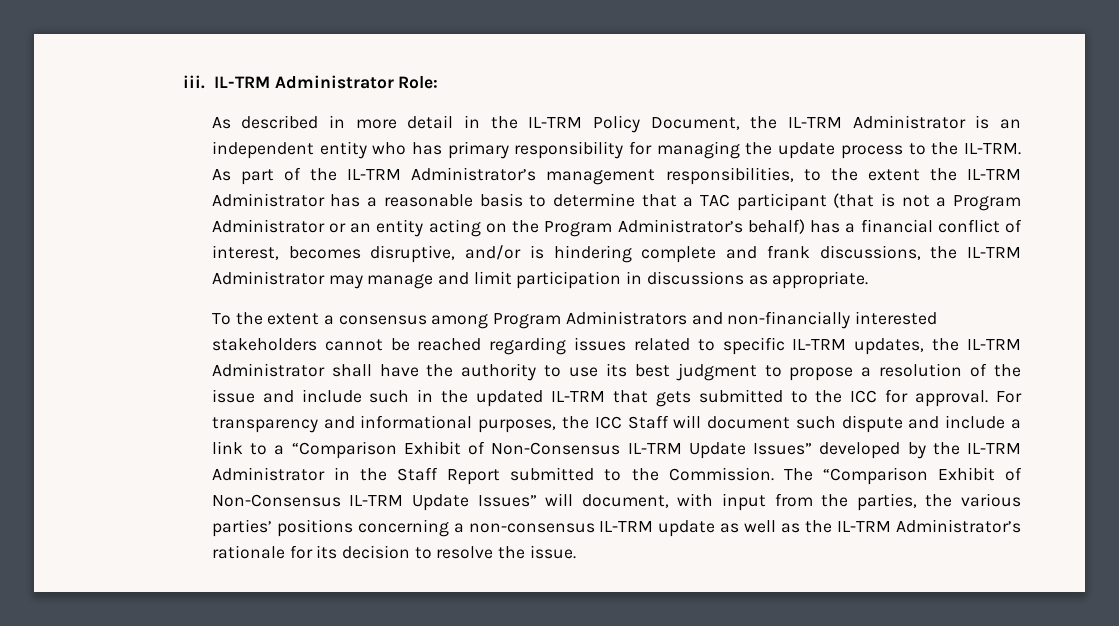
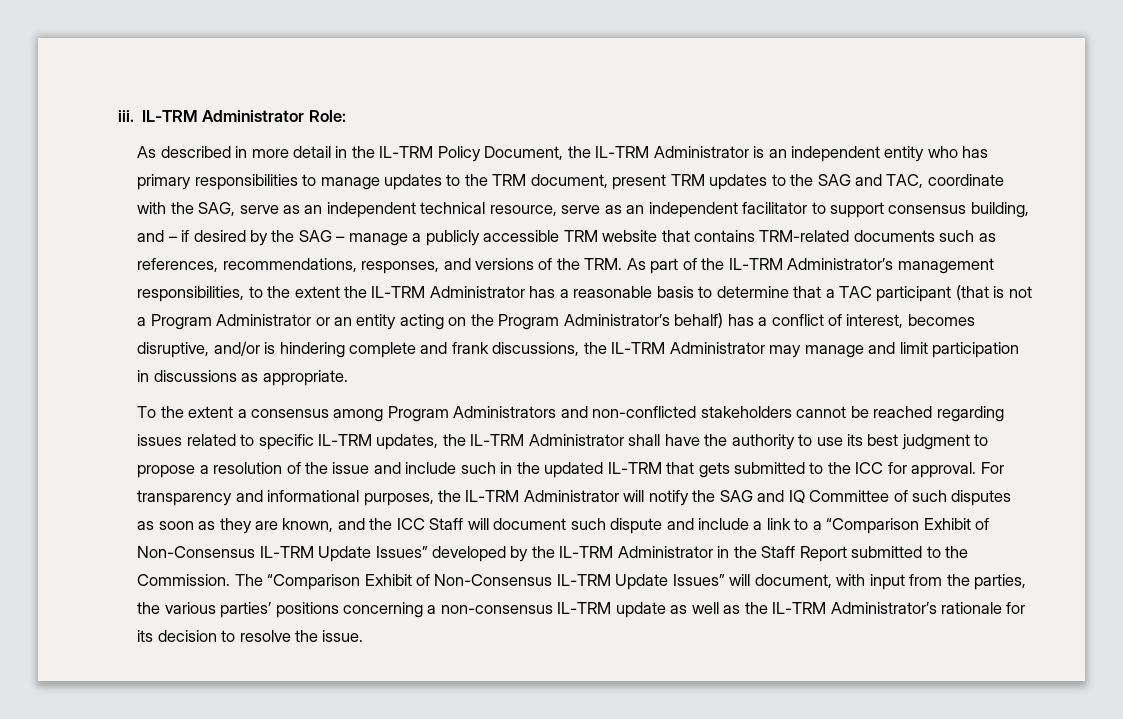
[514,141,1021,159] responsibility for managing the update process to the IL-TRM. -> [194,174,1004,190] [137,202,1029,218] [137,230,996,246] [137,258,623,274] responsibilities to manage updates to the TRM document, present TRM updates to the SAG and TAC, coordinate with the SAG, serve as an independent technical resource, serve as an independent facilitator to support consensus building, and – if desired by the SAG – manage a publicly accessible TRM website that contains TRM-related documents such as references, recommendations, responses, and versions of the TRM.
[860,219,933,233] financial -> (768, 321) none
[727,311,938,329] non-financially interested -> [592,406,697,418] non-conflicted
(589, 422) none -> [465,490,1012,506] [137,518,393,534] IL-TRM Administrator will notify the SAG and IQ Committee of such disputes as soon as they are known, and the

